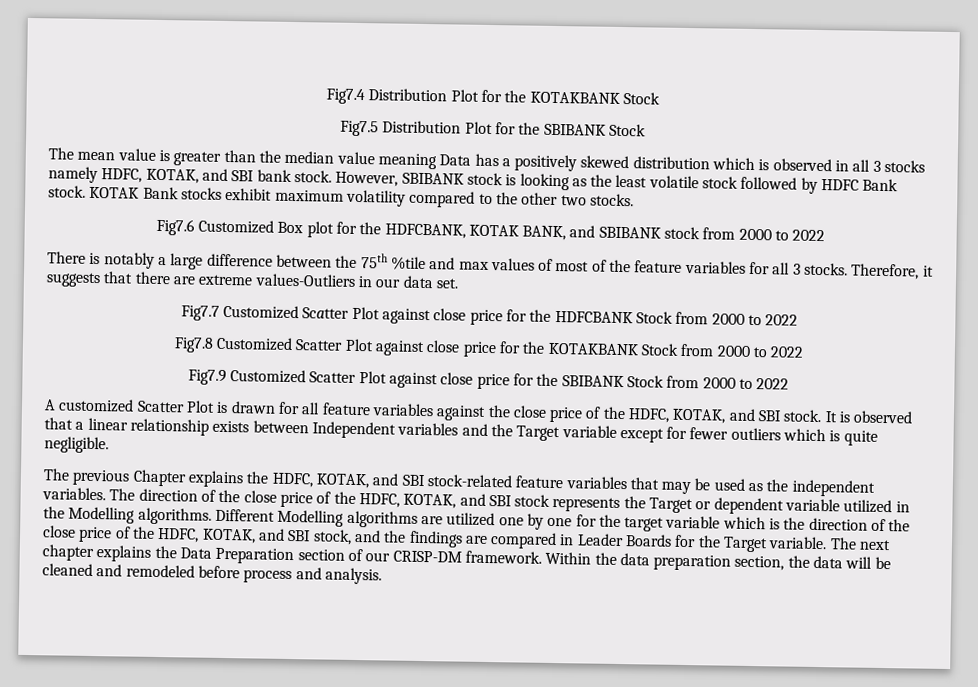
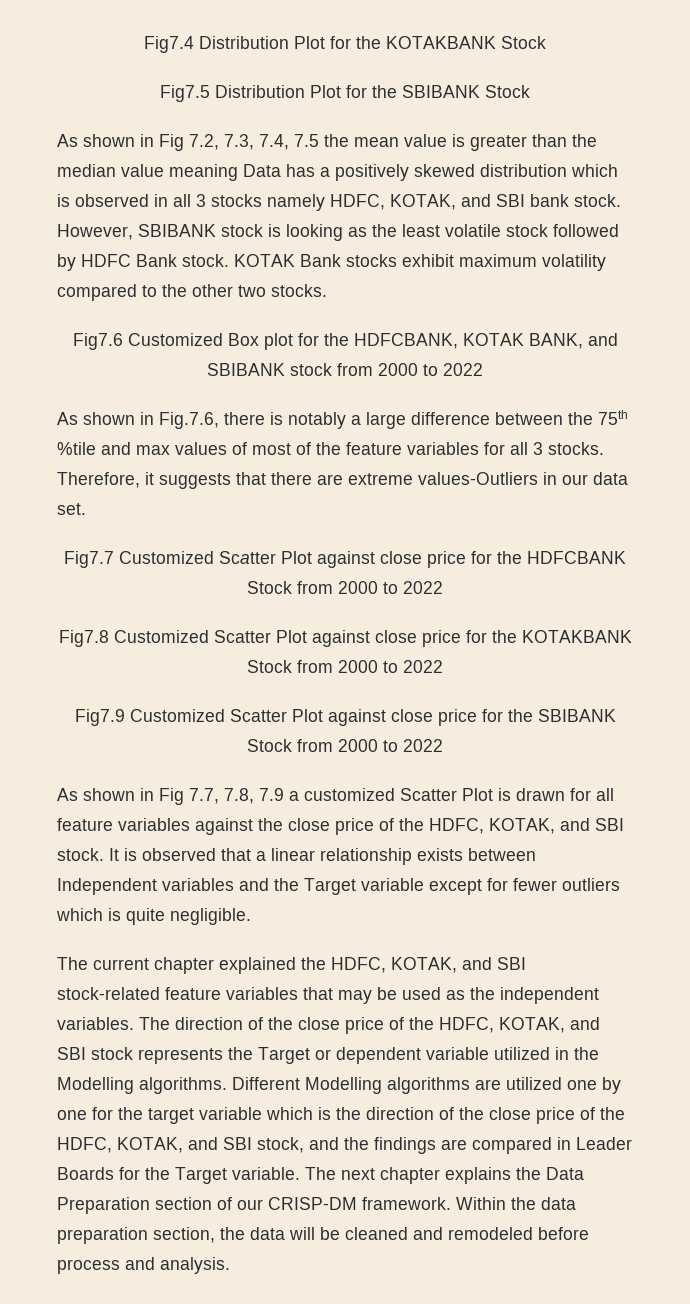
[48,147,74,160] The -> [57,134,349,151] As shown in Fig 7.2, 7.3, 7.4, 7.5 the
[47,251,86,264] There -> [57,412,265,429] As shown in Fig.7.6, there
[44,399,56,411] A -> [57,788,299,805] As shown in Fig 7.7, 7.8, 7.9 a
[72,469,244,488] previous Chapter explains -> [93,957,296,974] current chapter explained

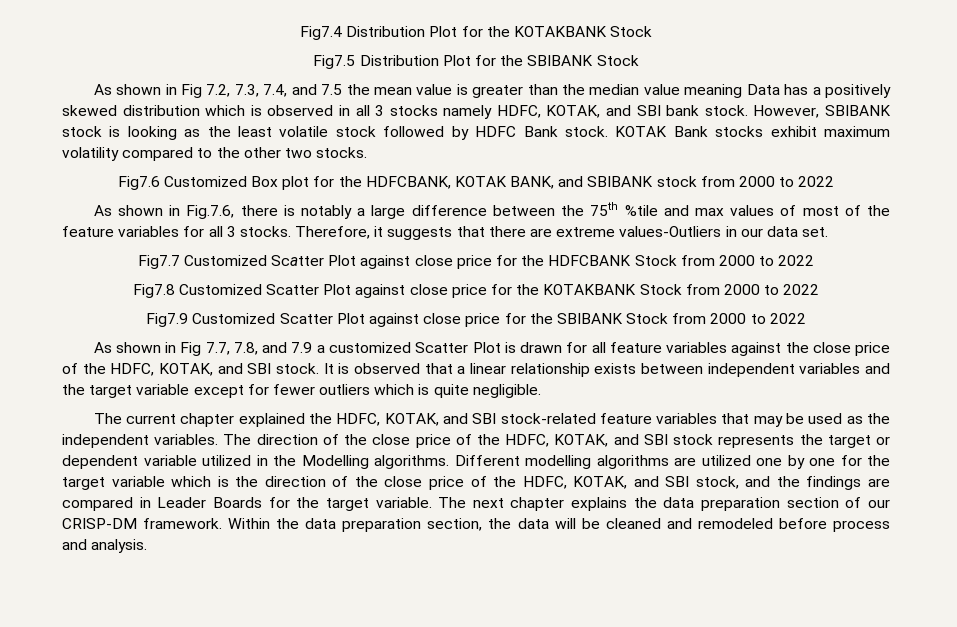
(289, 142) none -> [291,84,317,95] and
(254, 796) none -> [262,342,288,353] and
[57,878,157,895] Independent -> [707,363,795,377] independent
[304,878,356,895] Target -> [89,385,133,398] target
[258,1047,310,1064] Target -> [827,435,871,448] target
[305,1077,382,1094] Modelling -> [525,455,591,469] modelling
[175,1167,227,1184] Target -> [325,498,369,511] target
[546,1167,584,1180] [57,1197,150,1214] Data Preparation -> [663,497,781,511] data preparation

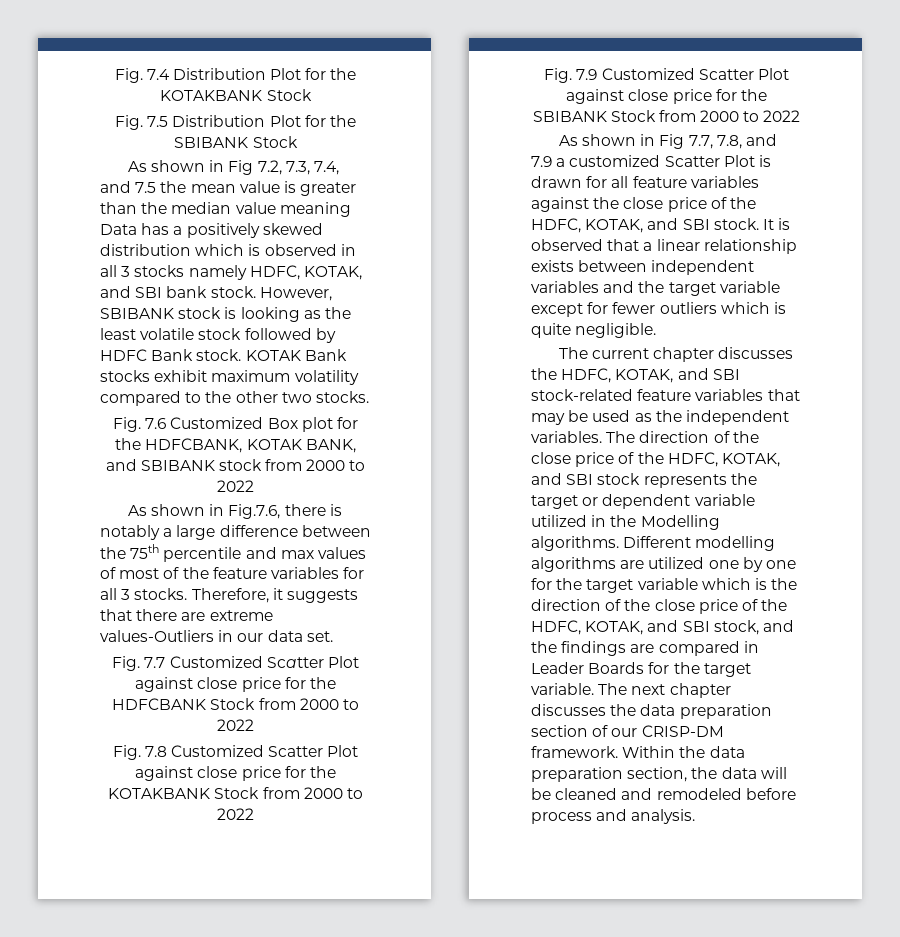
[299,26,342,40] Fig7.4 -> [114,68,170,83] Fig. 7.4
[313,55,356,69] Fig7.5 -> [115,115,169,130] Fig. 7.5
[117,176,160,190] Fig7.6 -> [113,417,167,432] Fig. 7.6
[624,205,658,216] %tile -> [163,547,242,562] percentile
[137,255,180,269] Fig7.7 -> [112,656,166,671] Fig. 7.7
[132,284,175,298] Fig7.8 -> [112,745,167,760] Fig. 7.8
[146,313,189,327] Fig7.9 -> [544,68,598,83] Fig. 7.9
[238,413,305,427] explained -> [718,347,794,359] discusses
[571,497,628,511] explains -> [531,704,606,716] discusses

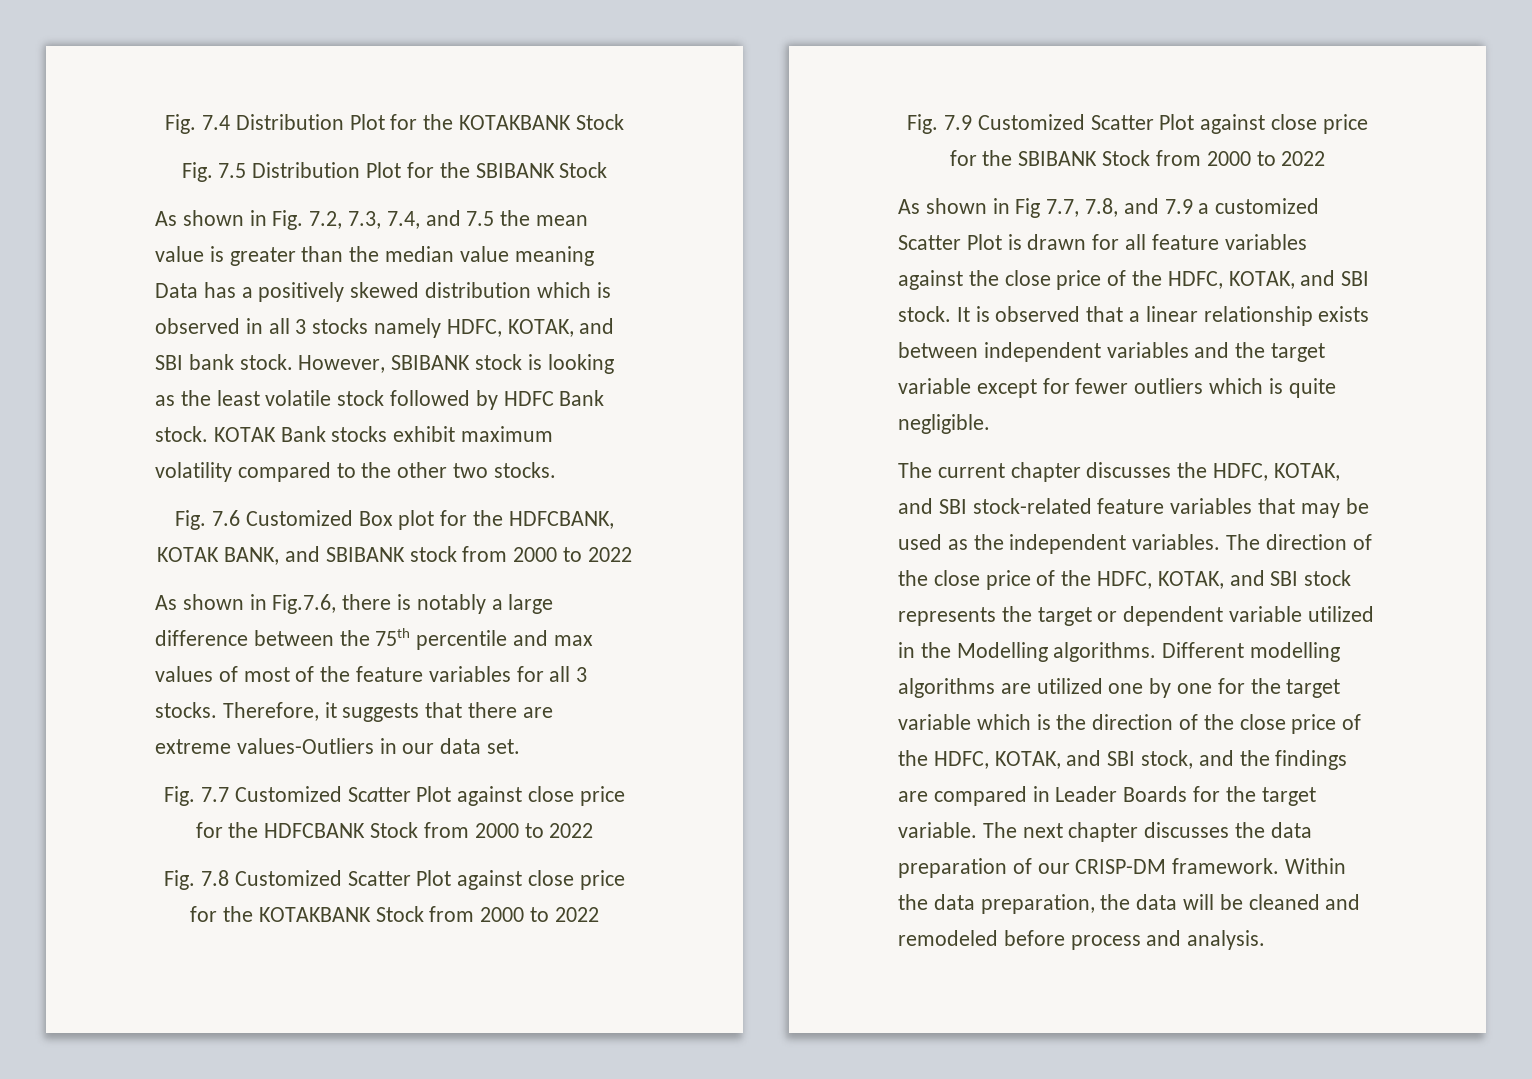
[228,160,254,175] Fig -> [272,210,304,230] Fig.
[531,725,588,737] section -> (1007, 868) none
[531,767,688,782] preparation section, -> [980,894,1095,914] preparation,

